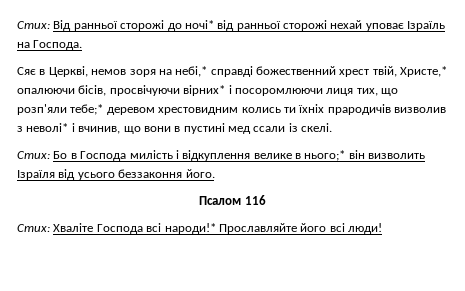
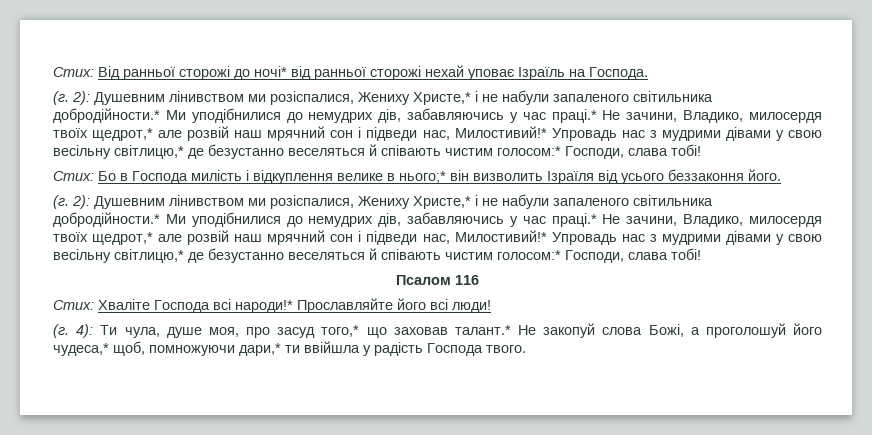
[17,66,448,77] [17,85,398,96] [17,104,446,115] [17,123,333,134] Сяє в Церкві, немов зоря на небі,* справді божественний хрест твій, Христе,* опалюючи бісів, просвічуючи вірних* і посоромлюючи лиця тих, що розп'яли тебе;* деревом хрестовидним колись ти їхніх прародичів визволив з неволі* і вчинив, що вони в пустині мед ссали із скелі. -> [53,90,713,105] [53,108,822,123] [53,126,822,141] [53,144,701,159] (г. 2): Душевним лінивством ми розіспалися, Жениху Христе,* і не набули запаленого світильника добродійности.* Ми уподібнилися до немудрих дів, забавляючись у час праці.* Не зачини, Владико, милосердя твоїх щедрот,* але розвій наш мрячний сон і підведи нас, Милостивий!* Упровадь нас з мудрими дівами у свою весільну світлицю,* де безустанно веселяться й співають чистим голосом:* Господи, слава тобі!
(215, 173) none -> [53,194,713,209] [53,212,822,227] [53,230,822,245] [53,248,701,263] // (г. 2): Душевним лінивством ми розіспалися, Жениху Христе,* і не набули запаленого світильника добродійности.* Ми уподібнилися до немудрих дів, забавляючись у час праці.* Не зачини, Владико, милосердя твоїх щедрот,* але розвій наш мрячний сон і підведи нас, Милостивий!* Упровадь нас з мудрими дівами у свою весільну світлицю,* де безустанно веселяться й співають чистим голосом:* Господи, слава тобі!
(382, 228) none -> [53,323,822,338] [53,341,526,356] // (г. 4): Ти чула, душе моя, про засуд того,* що заховав талант.* Не закопуй слова Божі, а проголошуй його чудеса,* щоб, помножуючи дари,* ти ввійшла у радість Господа твого.

